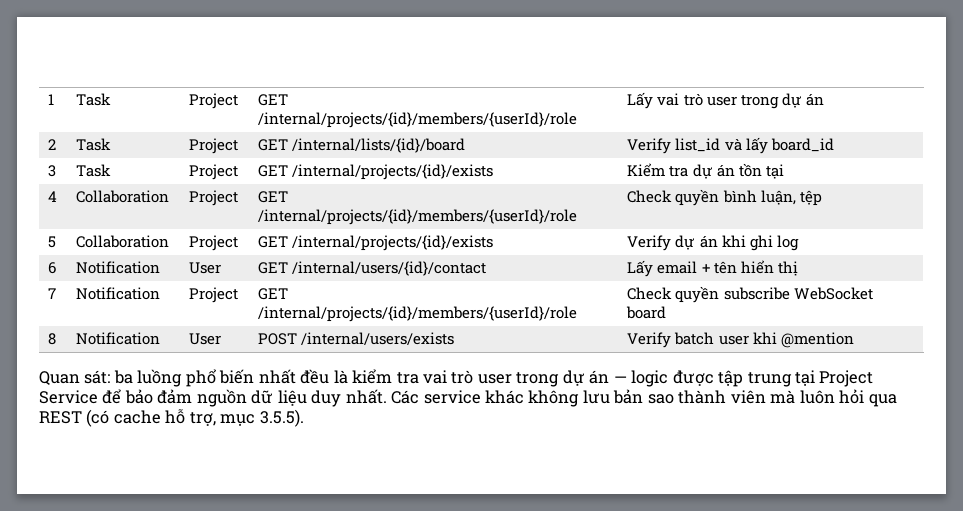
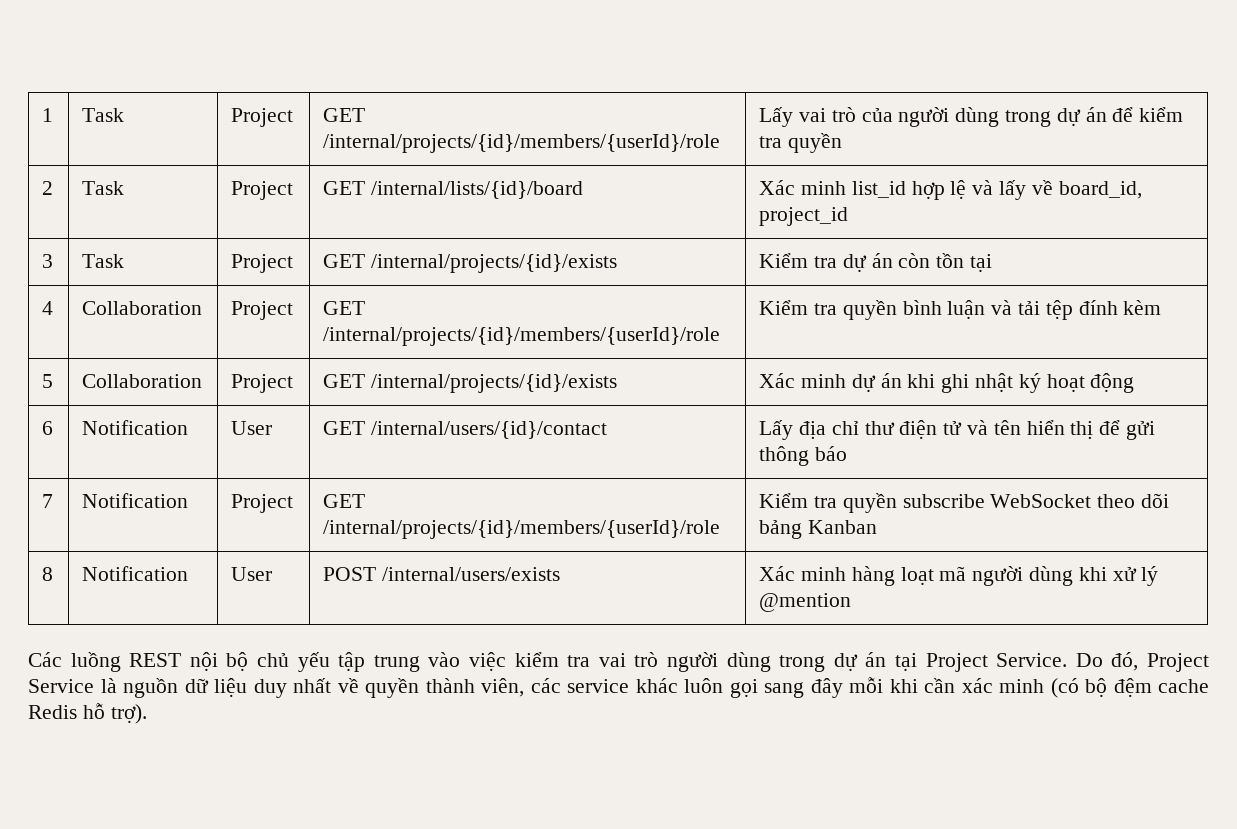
[706,93,824,109] user trong dự án -> [861,107,1184,127] [759,133,842,153] của người dùng trong dự án để kiểm tra quyền
[627,137,834,154] Verify list_id và lấy board_id -> [759,180,1142,200] [759,207,849,226] Xác minh list_id hợp lệ và lấy về board_id, project_id
(735, 171) none -> [898,253,931,268] còn
[627,189,796,206] Check quyền bình luận, -> [759,300,1041,320] Kiểm tra quyền bình luận và tải
(822, 198) none -> [1078,300,1162,315] đính kèm
[627,235,672,251] Verify -> [759,373,846,388] Xác minh
[776,235,799,251] log -> [975,373,1135,393] nhật ký hoạt động
[657,261,710,274] email + -> [798,420,989,439] địa chỉ thư điện tử và
(798, 268) none -> [1099,420,1156,440] [759,446,847,466] để gửi thông báo
[627,287,673,300] Check -> [759,493,837,508] Kiểm tra
[626,306,667,319] board -> [1097,493,1170,508] [759,520,877,539] theo dõi bảng Kanban
[627,332,854,348] [39,369,348,387] Verify batch user khi @mention // Quan sát: ba luồng phổ biến nhất đều là -> [759,566,1159,586] [759,593,852,612] [28,652,507,672] Xác minh hàng loạt mã người dùng khi xử lý @mention // Các luồng REST nội bộ chủ yếu tập trung vào việc
[477,370,874,387] [39,389,897,407] [39,409,304,427] user trong dự án — logic được tập trung tại Project Service để bảo đảm nguồn dữ liệu duy nhất. Các service khác không lưu bản sao thành viên mà luôn hỏi qua REST (có cache hỗ trợ, mục 3.5.5). -> [667,652,1209,672] [28,677,1209,698] [28,703,147,724] người dùng trong dự án tại Project Service. Do đó, Project Service là nguồn dữ liệu duy nhất về quyền thành viên, các service khác luôn gọi sang đây mỗi khi cần xác minh (có bộ đệm cache Redis hỗ trợ).

